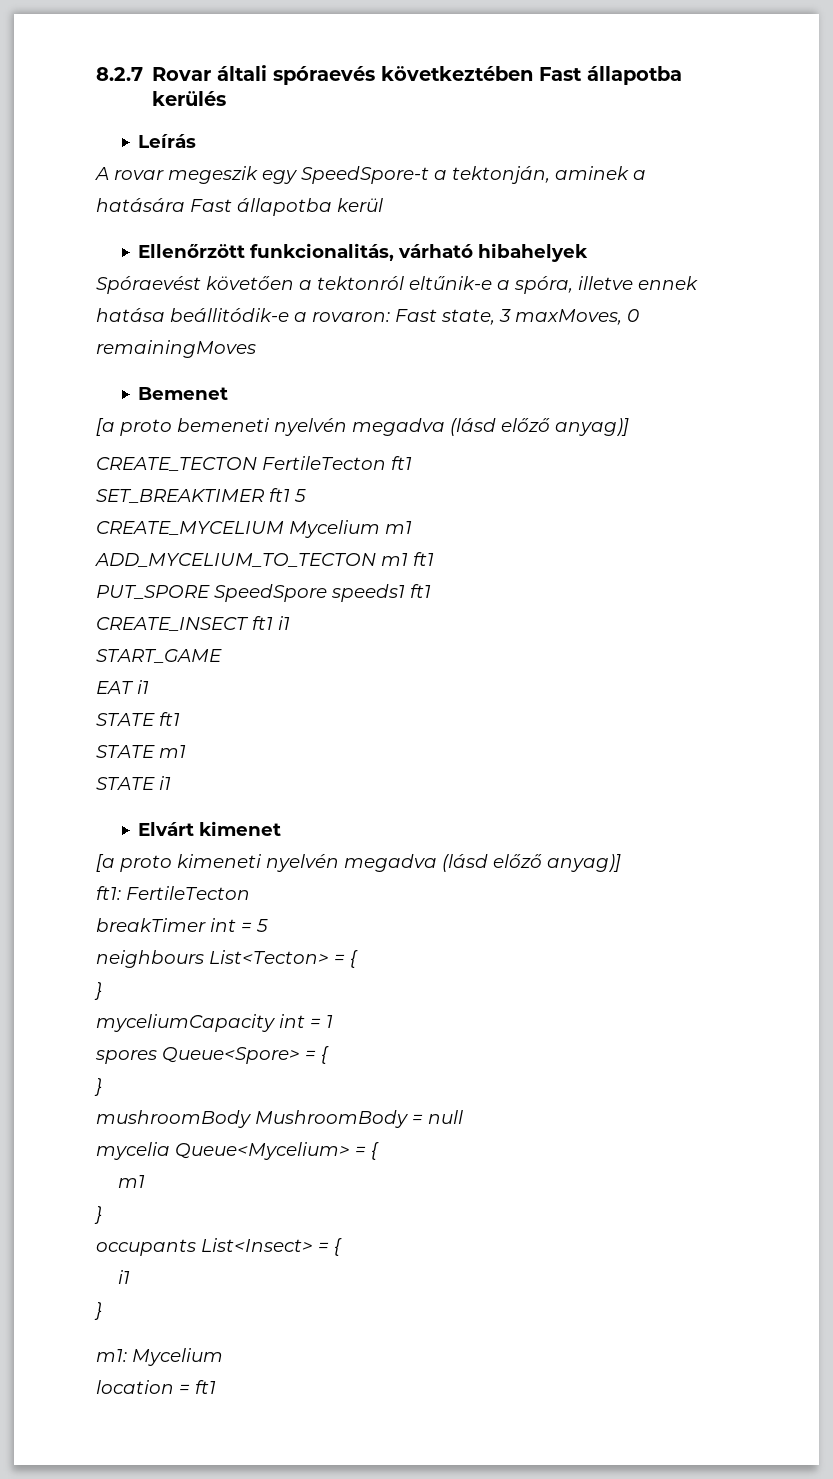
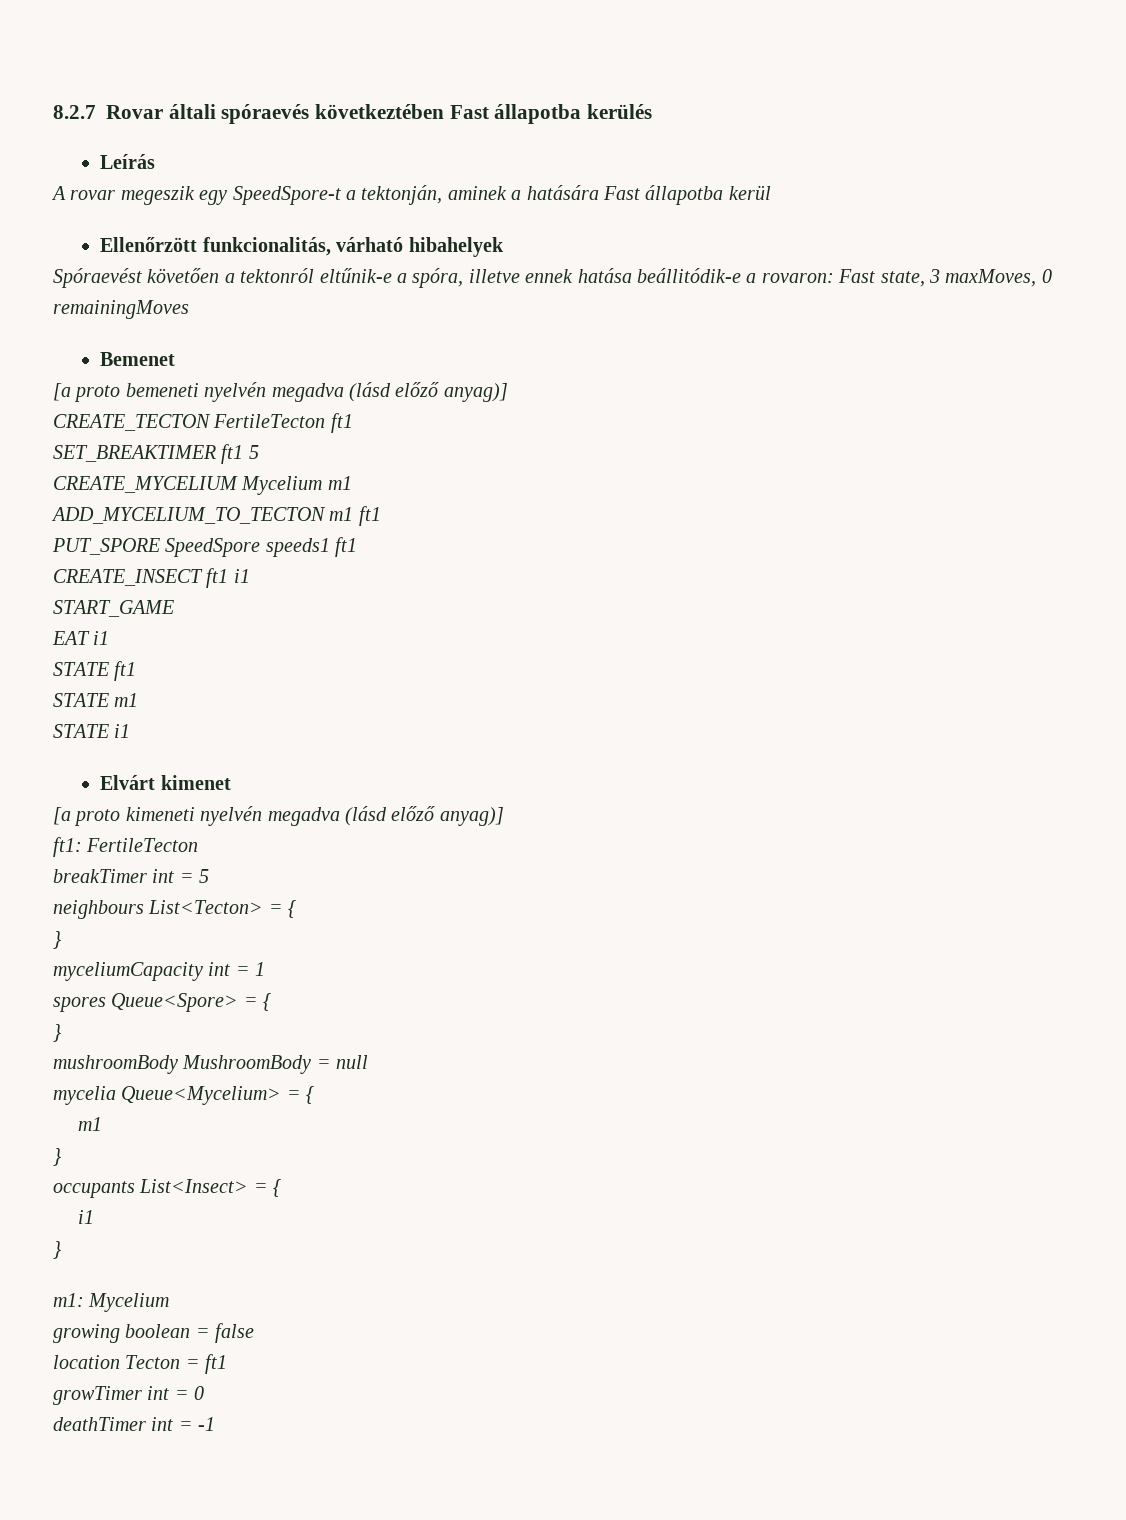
(223, 1357) none -> [53,1323,255,1343] // growing boolean = false
(174, 1387) none -> [125,1355,181,1369] Tecton
(216, 1387) none -> [53,1386,205,1405] [53,1417,216,1431] // growTimer int = 0 // deathTimer int = -1

